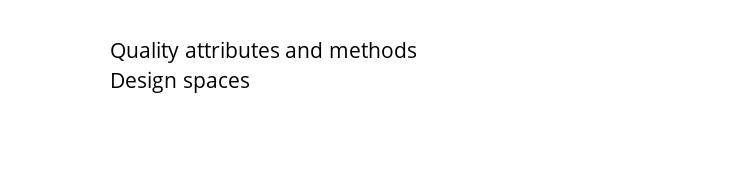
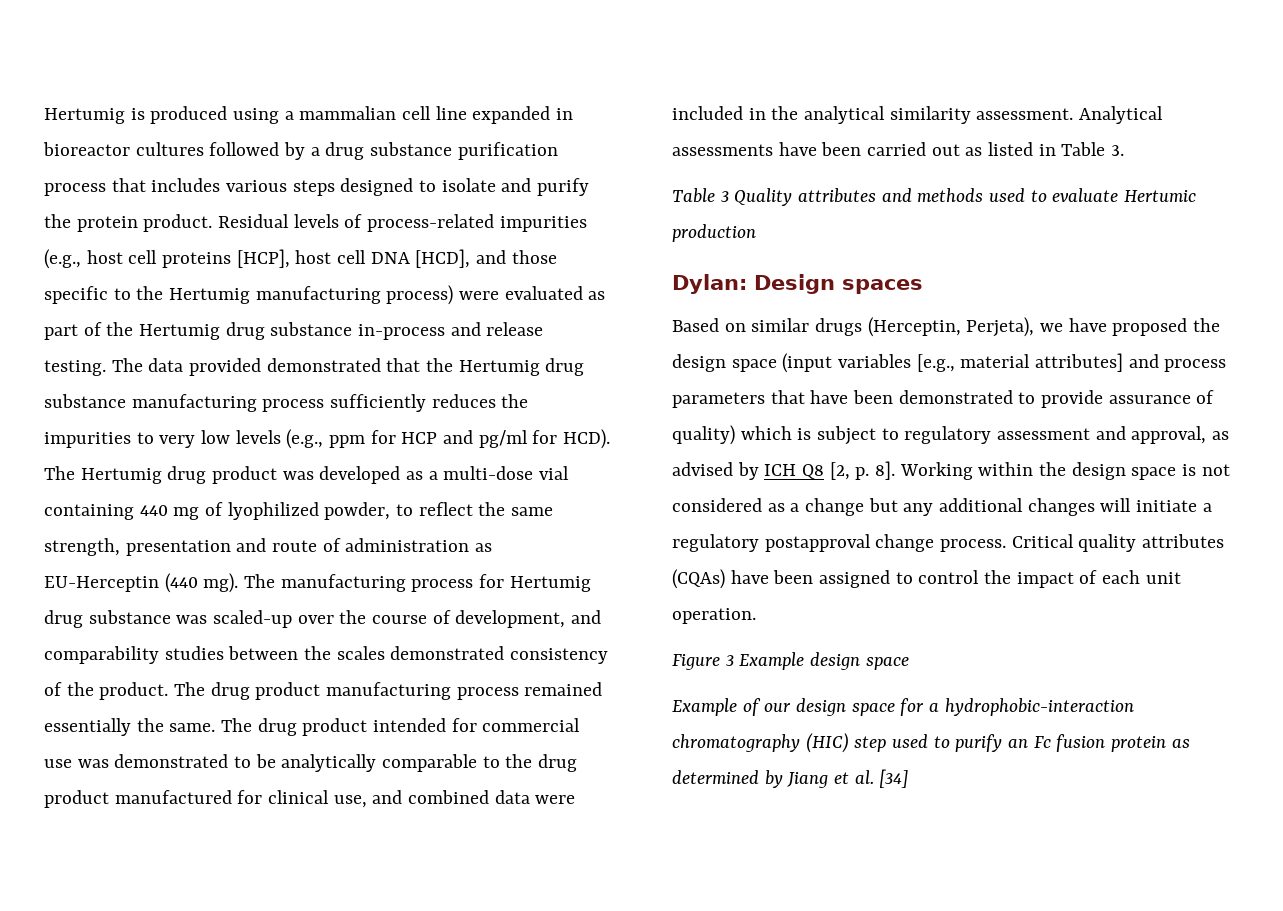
[110,41,418,63] [110,71,250,93] Quality attributes and methods // Design spaces -> [44,106,574,124] [43,142,558,160] [44,178,590,196] [44,214,587,232] [44,249,557,269] [44,285,606,305] [44,322,544,340] [44,358,585,376] [44,394,529,412] [44,429,611,449] [44,466,570,484] [44,502,554,520] [44,538,493,556] [44,573,591,593] [44,610,602,628] [44,646,609,664] [44,682,603,700] [44,718,581,736] [44,754,578,772] [44,790,576,808] [672,106,1164,124] [672,142,1125,156] [672,188,1197,206] [672,224,756,242] [672,274,923,294] [672,317,1221,337] [672,353,1227,373] [672,390,1215,408] [672,425,1230,445] [672,461,1230,480] [672,498,1212,516] [672,534,1225,552] [672,569,1181,589] [672,608,756,624] [672,652,909,670] [672,698,1134,716] [672,733,1190,753] [672,769,909,788] Hertumig is produced using a mammalian cell line expanded in bioreactor cultures followed by a drug substance purification process that includes various steps designed to isolate and purify the protein product. Residual levels of process-related impurities (e.g., host cell proteins [HCP], host cell DNA [HCD], and those specific to the Hertumig manufacturing process) were evaluated as part of the Hertumig drug substance in-process and release testing. The data provided demonstrated that the Hertumig drug substance manufacturing process sufficiently reduces the impurities to very low levels (e.g., ppm for HCP and pg/ml for HCD). The Hertumig drug product was developed as a multi-dose vial containing 440 mg of lyophilized powder, to reflect the same strength, presentation and route of administration as EU-Herceptin (440 mg). The manufacturing process for Hertumig drug substance was scaled-up over the course of development, and comparability studies between the scales demonstrated consistency of the product. The drug product manufacturing process remained essentially the same. The drug product intended for commercial use was demonstrated to be analytically comparable to the drug product manufactured for clinical use, and combined data were included in the analytical similarity assessment. Analytical assessments have been carried out as listed in Table 3. // Table 3 Quality attributes and methods used to evaluate Hertumic production // Dylan: Design spaces // Based on similar drugs (Herceptin, Perjeta), we have proposed the design space (input variables [e.g., material attributes] and process parameters that have been demonstrated to provide assurance of quality) which is subject to regulatory assessment and approval, as advised by ICH Q8 [2, p. 8]. Working within the design space is not considered as a change but any additional changes will initiate a regulatory postapproval change process. Critical quality attributes (CQAs) have been assigned to control the impact of each unit operation. // Figure 3 Example design space // Example of our design space for a hydrophobic-interaction chromatography (HIC) step used to purify an Fc fusion protein as determined by Jiang et al. [34]

